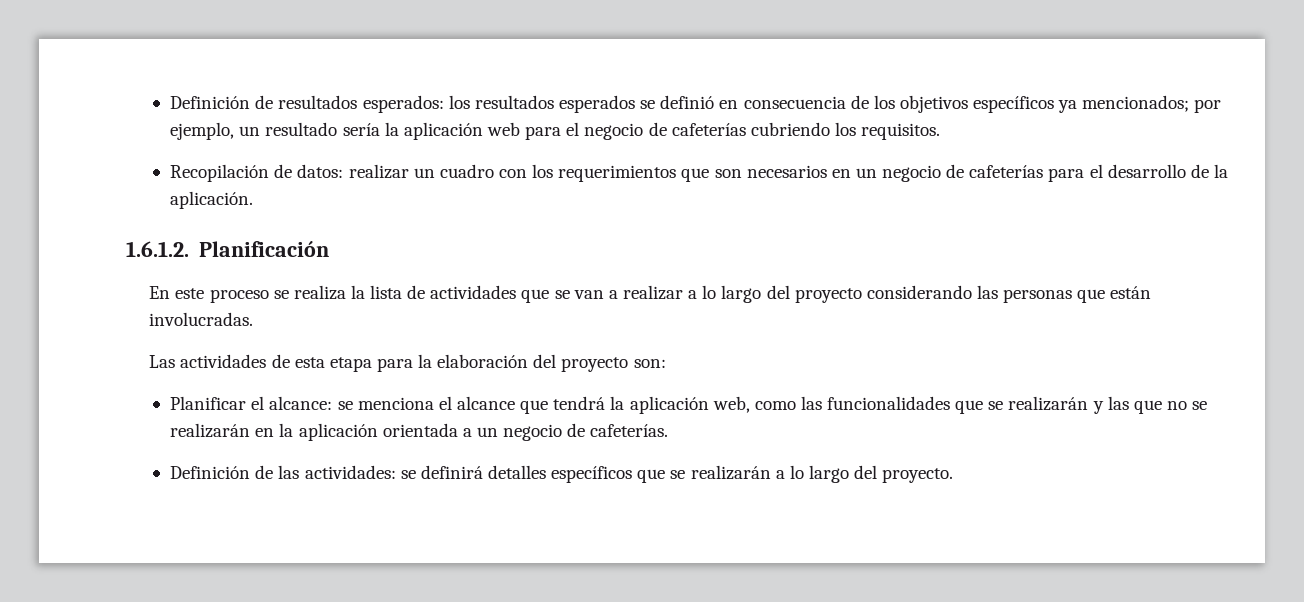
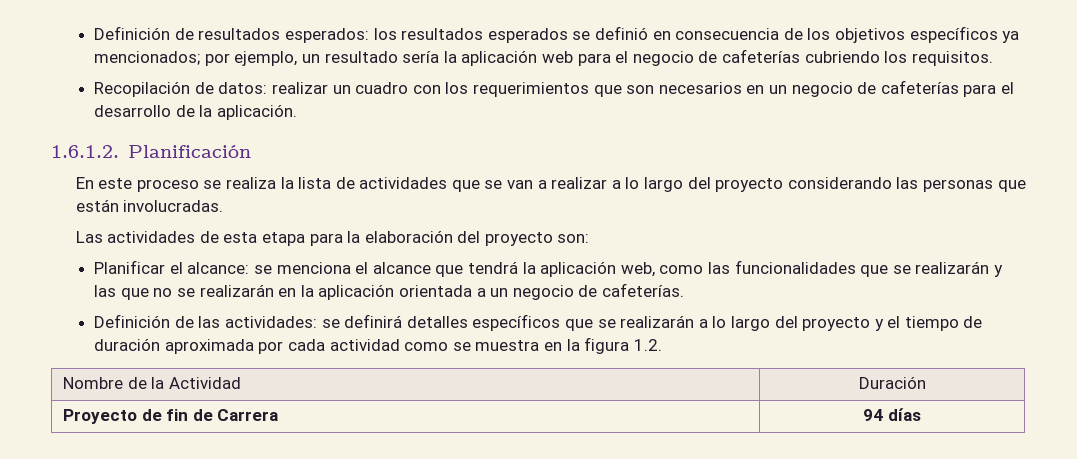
[882,468,954,483] proyecto. -> [802,316,983,331] [94,337,662,354] [62,377,241,389] [858,376,926,389] [62,409,279,424] [863,408,921,421] proyecto y el tiempo de duración aproximada por cada actividad como se muestra en la figura 1.2. // Nombre de la Actividad | Duración // Proyecto de fin de Carrera | 94 días

